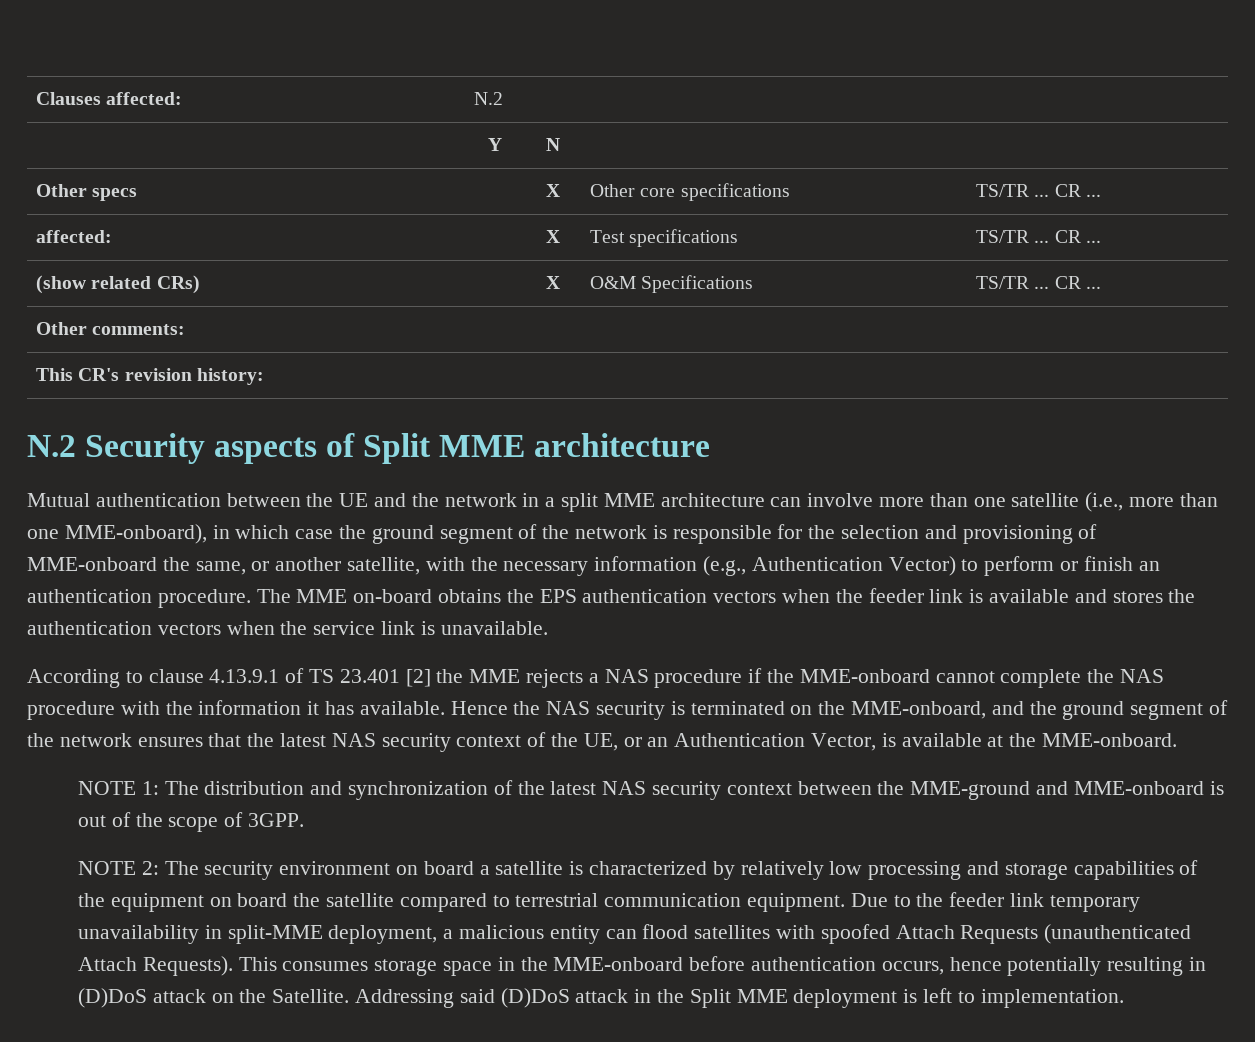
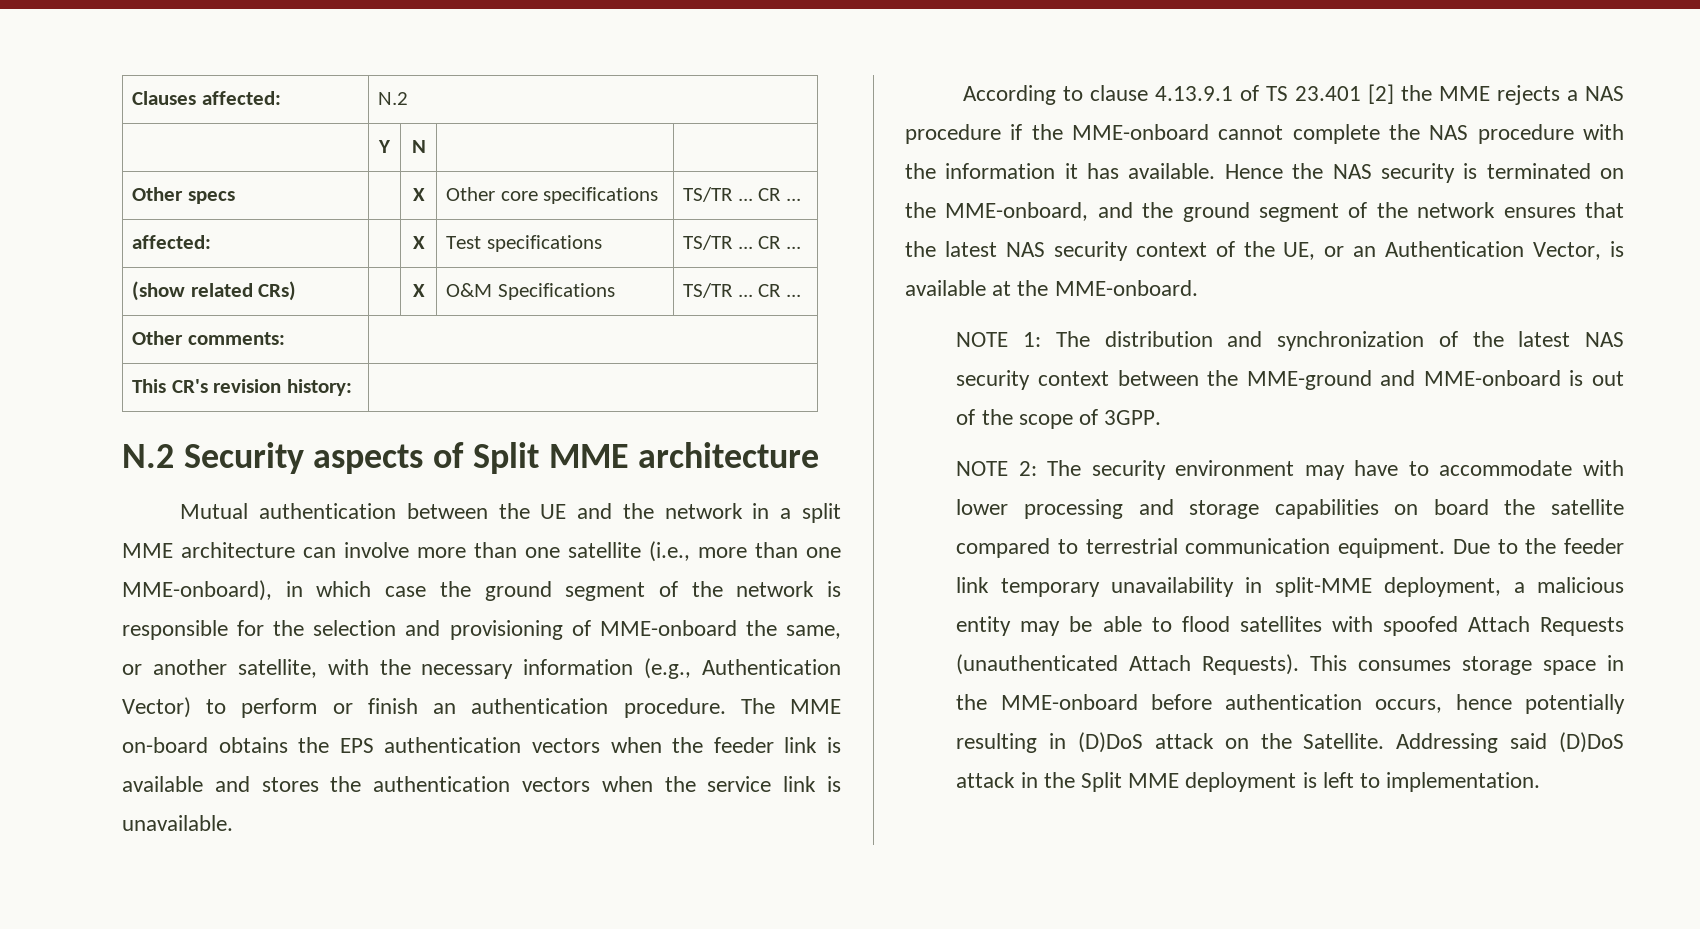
[395,861,863,880] on board a satellite is characterized by relatively low -> [1304,460,1624,480] [956,499,1009,515] may have to accommodate with lower
[1179,860,1199,875] [77,893,204,912] of the equipment -> (1379, 509) none
[605,929,637,939] can -> [1020,616,1172,636] may be able to

